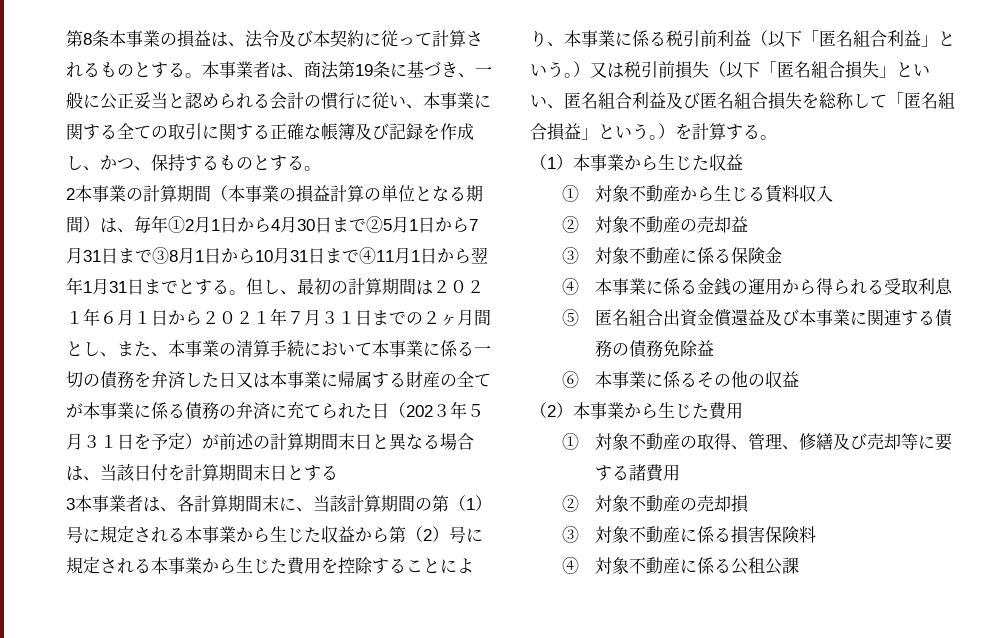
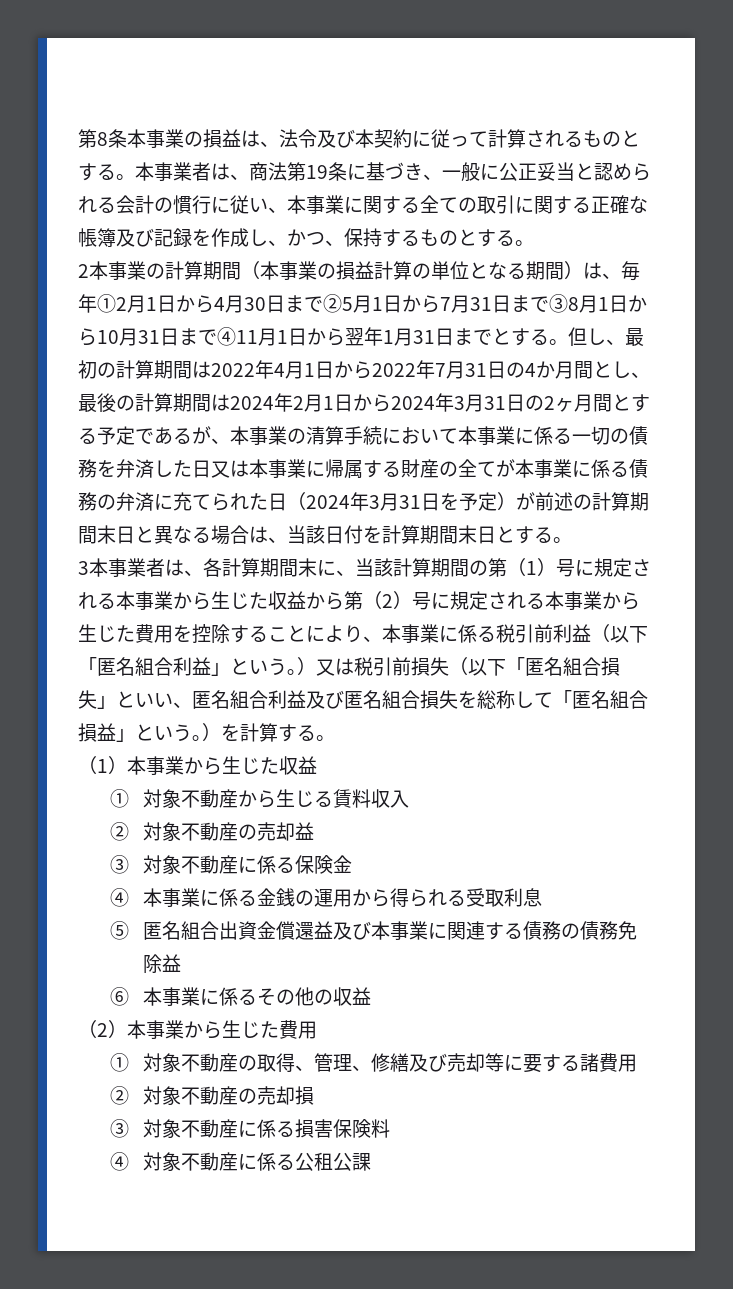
[433,280,484,293] [66,308,491,326] [66,341,151,357] ２０２１年６月１日から２０２１年７月３１日までの２ヶ月間とし、また -> [211,360,650,379] [78,393,650,412] [78,426,211,445] 2022年4月1日から2022年7月31日の4か月間とし、最後の計算期間は2024年2月1日から2024年3月31日の2ヶ月間とする予定であるが
[406,401,484,419] [66,433,117,450] 202３年５月３１ -> [306,492,421,511] 2024年3月31
(338, 472) none -> [553,537,572,543] 。

